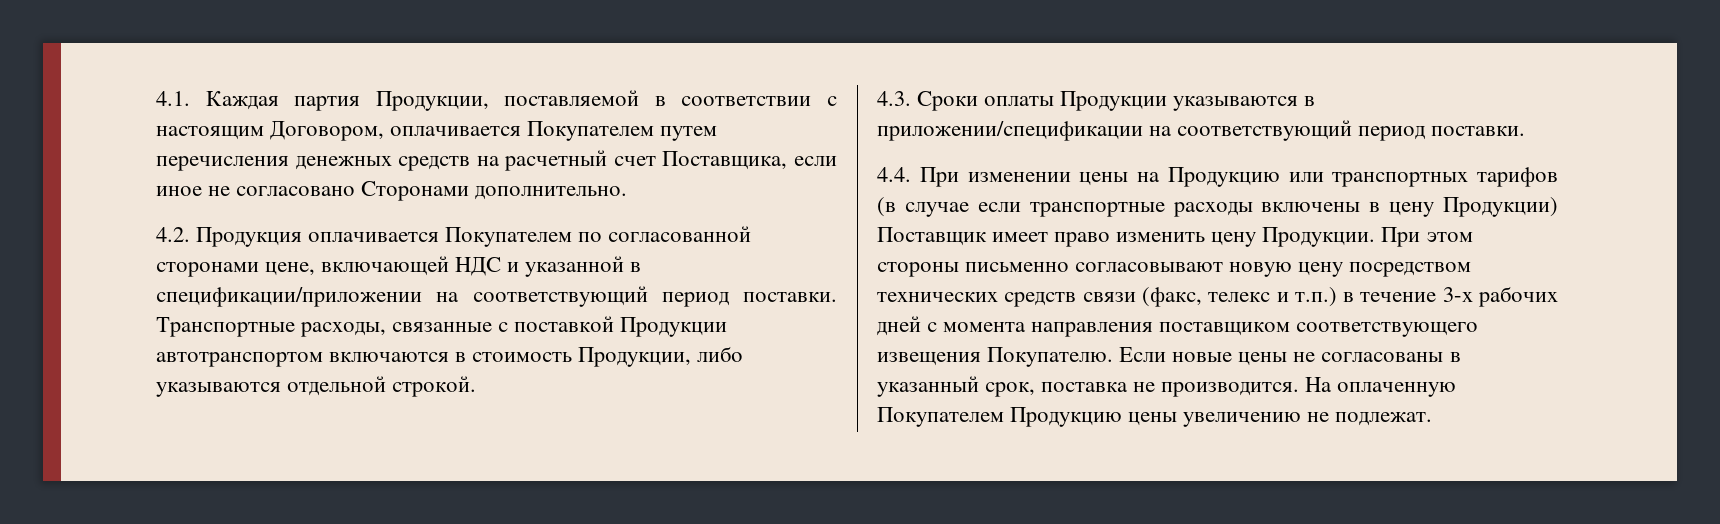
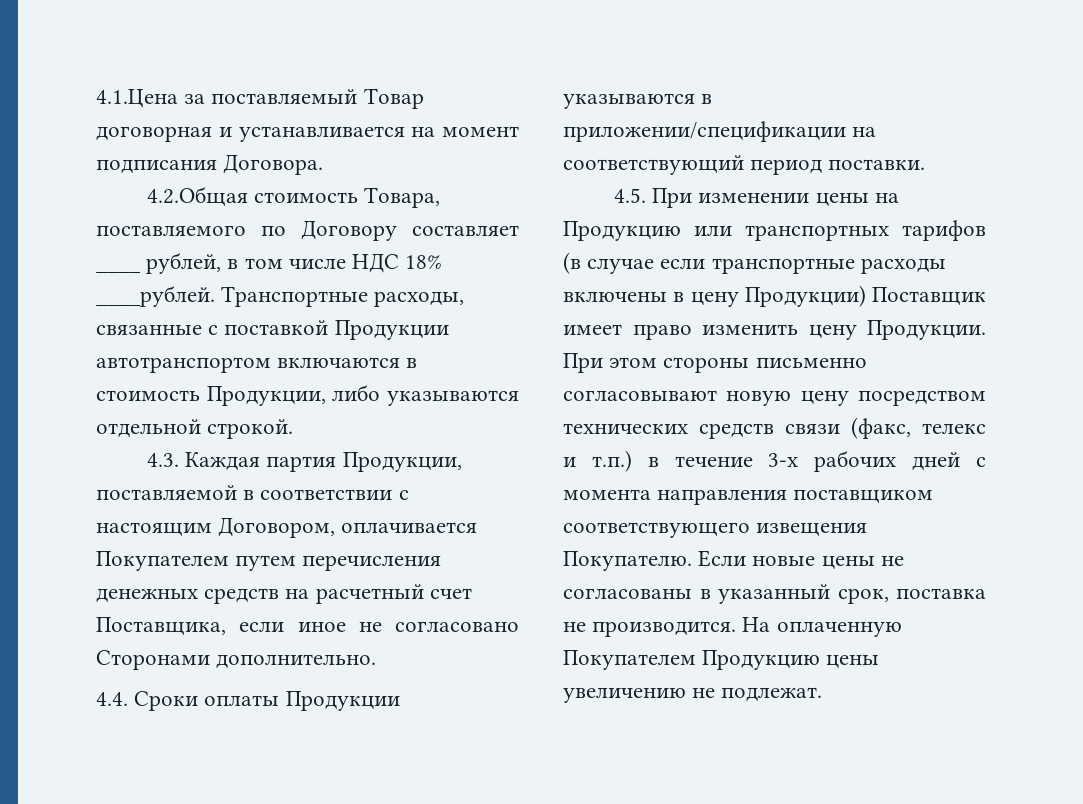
[156,91,190,106] 4.1. -> [96,88,424,109] [96,126,519,142] [96,154,324,175] [146,186,441,208] [96,220,519,241] [96,252,443,274] [96,285,465,307] [96,320,449,340] [96,357,418,373] [96,384,519,406] [96,419,294,439] [146,453,179,467] 4.1.Цена за поставляемый Товар договорная и устанавливается на момент подписания Договора. // 4.2.Общая стоимость Товара, поставляемого по Договору составляет ____ рублей, в том числе НДС 18% ____рублей. Транспортные расходы, связанные с поставкой Продукции автотранспортом включаются в стоимость Продукции, либо указываются отдельной строкой. // 4.3.
[156,226,752,247] [156,256,642,277] [156,286,837,307] [156,316,728,337] [156,346,744,367] [156,376,477,397] [877,91,911,106] 4.2. Продукция оплачивается Покупателем по согласованной сторонами цене, включающей НДС и указанной в спецификации/приложении на соответствующий период поставки. Транспортные расходы, связанные с поставкой Продукции автотранспортом включаются в стоимость Продукции, либо указываются отдельной строкой. // 4.3. -> [96,692,128,706] 4.4.
[877,167,911,182] 4.4. -> [613,188,646,203] 4.5.

